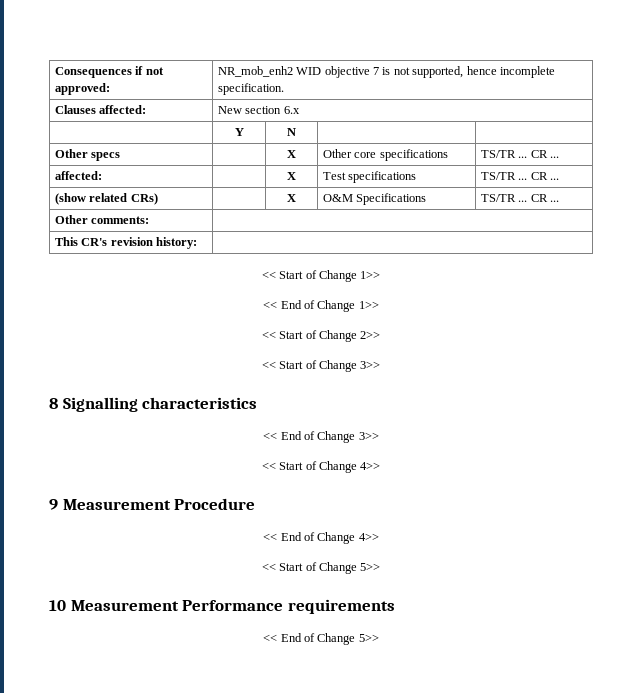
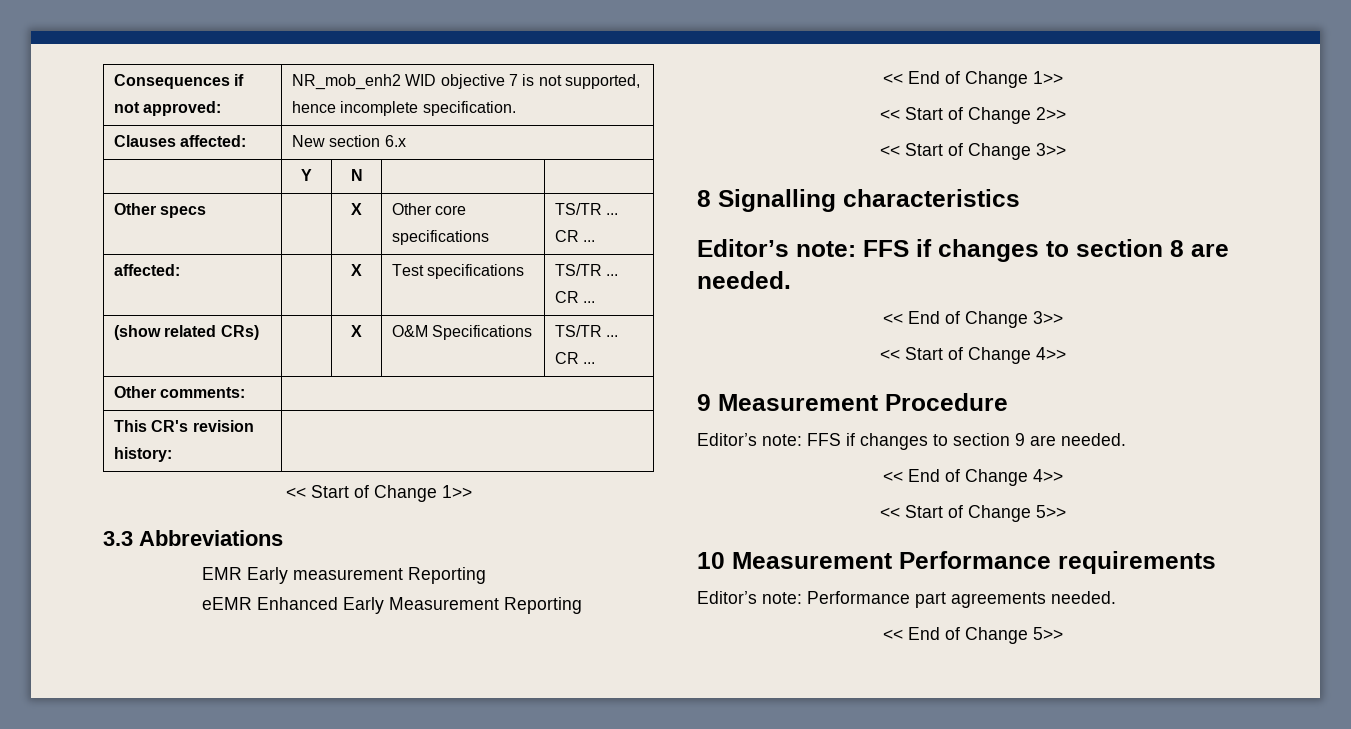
(381, 275) none -> [103,530,283,546] [201,567,486,584] [201,597,582,614] // 3.3 Abbreviations // EMR Early measurement Reporting // eEMR Enhanced Early Measurement Reporting
(258, 403) none -> [697,239,1229,262] [697,271,791,289] // Editor’s note: FFS if changes to section 8 are needed.
(256, 504) none -> [697,433,1126,450] // Editor’s note: FFS if changes to section 9 are needed.
(395, 606) none -> [697,591,1116,608] // Editor’s note: Performance part agreements needed.

